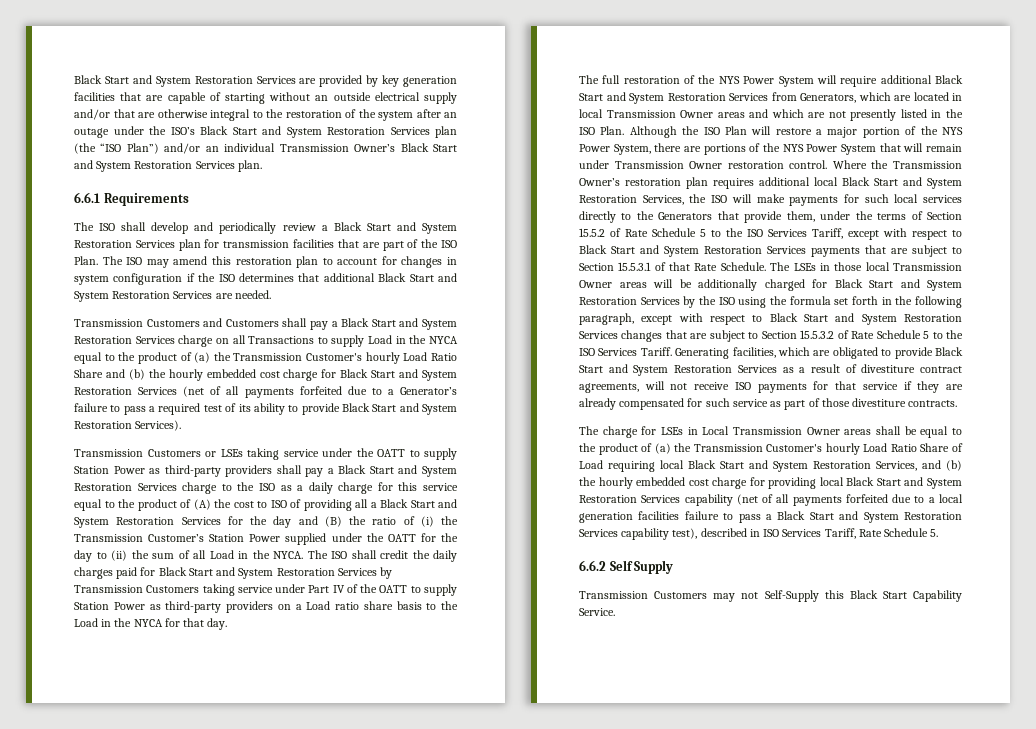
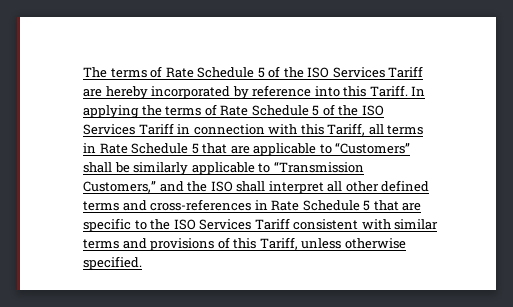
[74,75,457,87] [74,92,457,104] [74,109,457,121] [74,126,457,138] [74,143,457,154] [74,160,262,172] [74,192,189,206] [74,222,457,234] [74,239,457,251] [74,256,457,268] [74,273,457,285] [74,290,271,302] [74,318,458,330] [74,335,458,347] [74,352,457,364] [74,369,458,381] [74,386,458,398] [74,403,457,415] [74,420,182,431] [74,448,457,460] [74,465,457,477] [74,482,458,494] [74,499,457,511] [74,516,458,528] [74,533,458,545] [74,550,457,562] [74,567,393,579] [74,584,457,596] [74,601,458,613] [74,618,228,630] [579,75,963,87] [579,92,962,104] [579,109,964,121] [579,126,963,138] [579,143,962,155] [579,160,962,169] [579,177,962,189] [579,194,962,206] [579,211,962,223] [579,228,962,240] [579,245,962,257] [579,262,962,271] [579,279,962,291] [579,296,962,308] [579,313,962,325] [579,330,963,342] [579,347,963,359] [579,364,962,376] [579,381,963,393] [579,398,958,410] [579,426,963,438] [579,443,964,455] [579,460,962,472] [579,477,962,489] [579,494,963,506] [579,511,962,523] [579,528,939,540] [579,560,674,574] [579,590,962,602] [579,608,615,616] Black Start and System Restoration Services are provided by key generation facilities that are capable of starting without an outside electrical supply and/or that are otherwise integral to the restoration of the system after an outage under the ISO’s Black Start and System Restoration Services plan (the “ISO Plan”) and/or an individual Transmission Owner’s Black Start and System Restoration Services plan. // 6.6.1 Requirements // The ISO shall develop and periodically review a Black Start and System Restoration Services plan for transmission facilities that are part of the ISO Plan. The ISO may amend this restoration plan to account for changes in system configuration if the ISO determines that additional Black Start and System Restoration Services are needed. // Transmission Customers and Customers shall pay a Black Start and System Restoration Services charge on all Transactions to supply Load in the NYCA equal to the product of (a) the Transmission Customer's hourly Load Ratio Share and (b) the hourly embedded cost charge for Black Start and System Restoration Services (net of all payments forfeited due to a Generator’s failure to pass a required test of its ability to provide Black Start and System Restoration Services). // Transmission Customers or LSEs taking service under the OATT to supply Station Power as third-party providers shall pay a Black Start and System Restoration Services charge to the ISO as a daily charge for this service equal to the product of (A) the cost to ISO of providing all a Black Start and System Restoration Services for the day and (B) the ratio of (i) the Transmission Customer’s Station Power supplied under the OATT for the day to (ii) the sum of all Load in the NYCA. The ISO shall credit the daily charges paid for Black Start and System Restoration Services by Transmission Customers taking service under Part IV of the OATT to supply Station Power as third-party providers on a Load ratio share basis to the Load in the NYCA for that day. // The full restoration of the NYS Power System will require additional Black Start and System Restoration Services from Generators, which are located in local Transmission Owner areas and which are not presently listed in the ISO Plan. Although the ISO Plan will restore a major portion of the NYS Power System, there are portions of the NYS Power System that will remain under Transmission Owner restoration control. Where the Transmission Owner’s restoration plan requires additional local Black Start and System Restoration Services, the ISO will make payments for such local services directly to the Generators that provide them, under the terms of Section 15.5.2 of Rate Schedule 5 to the ISO Services Tariff, except with respect to Black Start and System Restoration Services payments that are subject to Section 15.5.3.1 of that Rate Schedule. The LSEs in those local Transmission Owner areas will be additionally charged for Black Start and System Restoration Services by the ISO using the formula set forth in the following paragraph, except with respect to Black Start and System Restoration Services changes that are subject to Section 15.5.3.2 of Rate Schedule 5 to the ISO Services Tariff. Generating facilities, which are obligated to provide Black Start and System Restoration Services as a result of divestiture contract agreements, will not receive ISO payments for that service if they are already compensated for such service as part of those divestiture contracts. // The charge for LSEs in Local Transmission Owner areas shall be equal to the product of (a) the Transmission Customer's hourly Load Ratio Share of Load requiring local Black Start and System Restoration Services, and (b) the hourly embedded cost charge for providing local Black Start and System Restoration Services capability (net of all payments forfeited due to a local generation facilities failure to pass a Black Start and System Restoration Services capability test), described in ISO Services Tariff, Rate Schedule 5. // 6.6.2 Self Supply // Transmission Customers may not Self-Supply this Black Start Capability Service. -> [83,66,424,78] [83,85,426,99] [83,104,384,118] [83,123,424,136] [83,142,411,156] [83,161,364,175] [83,180,430,194] [83,199,422,211] [83,218,439,232] [83,237,406,251] [83,256,142,270] The terms of Rate Schedule 5 of the ISO Services Tariff are hereby incorporated by reference into this Tariff. In applying the terms of Rate Schedule 5 of the ISO Services Tariff in connection with this Tariff, all terms in Rate Schedule 5 that are applicable to “Customers” shall be similarly applicable to “Transmission Customers,” and the ISO shall interpret all other defined terms and cross-references in Rate Schedule 5 that are specific to the ISO Services Tariff consistent with similar terms and provisions of this Tariff, unless otherwise specified.

